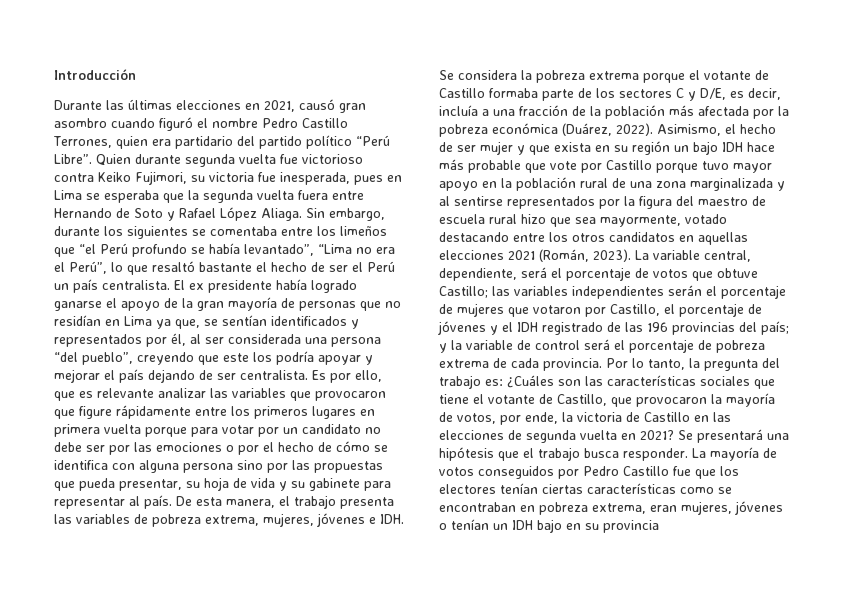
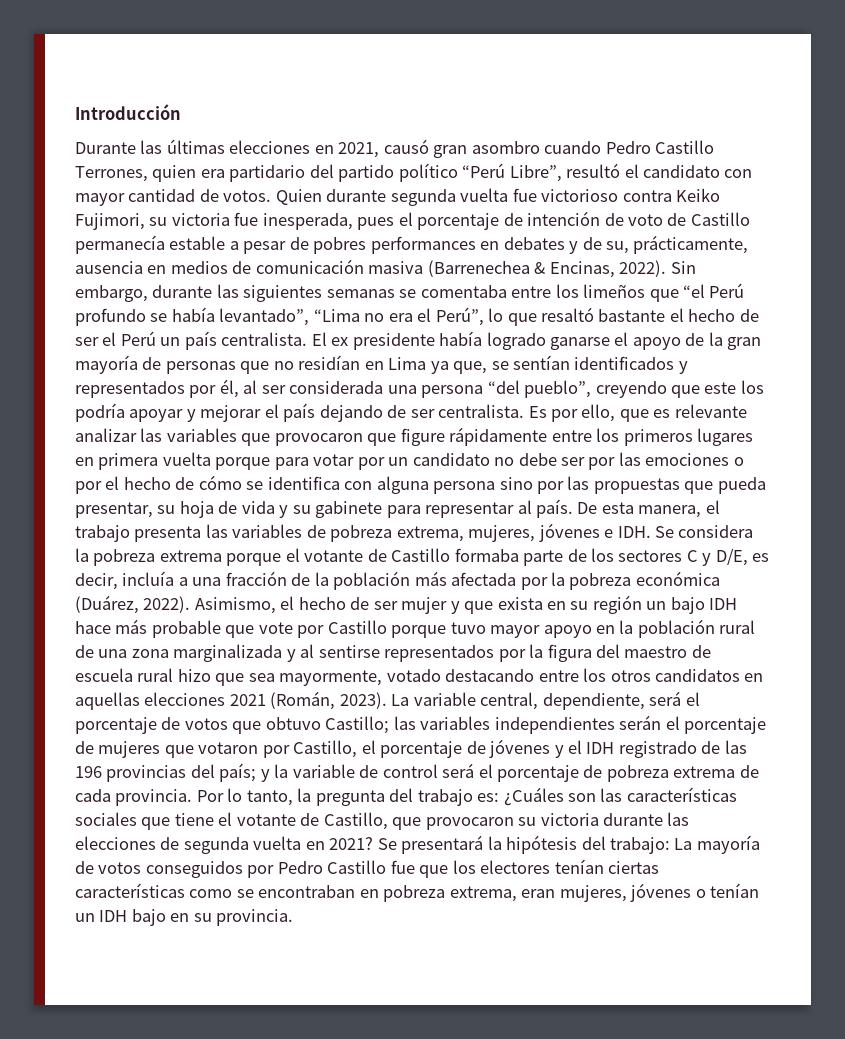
[159,117,258,131] figuró el nombre -> (602, 147) none
[54,154,92,164] Libre”. -> [509,163,753,182] [75,189,272,206] Libre”, resultó el candidato con mayor cantidad de votos.
[387,175,402,182] [54,190,364,203] [54,207,385,221] [54,226,188,239] en Lima se esperaba que la segunda vuelta fuera entre Hernando de Soto y Rafael López Aliaga. Sin embargo, durante los siguientes -> [398,211,750,230] [75,235,749,254] [75,259,696,278] [75,284,395,302] el porcentaje de intención de voto de Castillo permanecía estable a pesar de pobres performances en debates y de su, prácticamente, ausencia en medios de comunicación masiva (Barrenechea & Encinas, 2022). Sin embargo, durante las siguientes semanas
[717,268,758,278] obtuve -> [265,717,321,730] obtuvo
[711,393,775,407] [439,412,709,425] la mayoría de votos, por ende, la victoria de Castillo en -> [518,813,664,826] su victoria durante
[767,433,789,440] [439,447,688,461] una hipótesis que el trabajo busca responder. -> [487,835,671,854] la hipótesis del trabajo:
[603,520,659,533] provincia -> [216,909,294,926] provincia.

